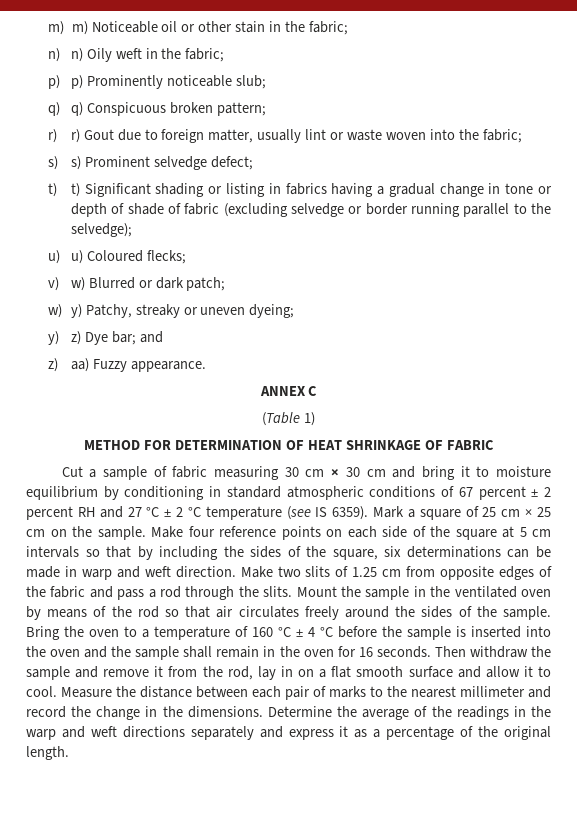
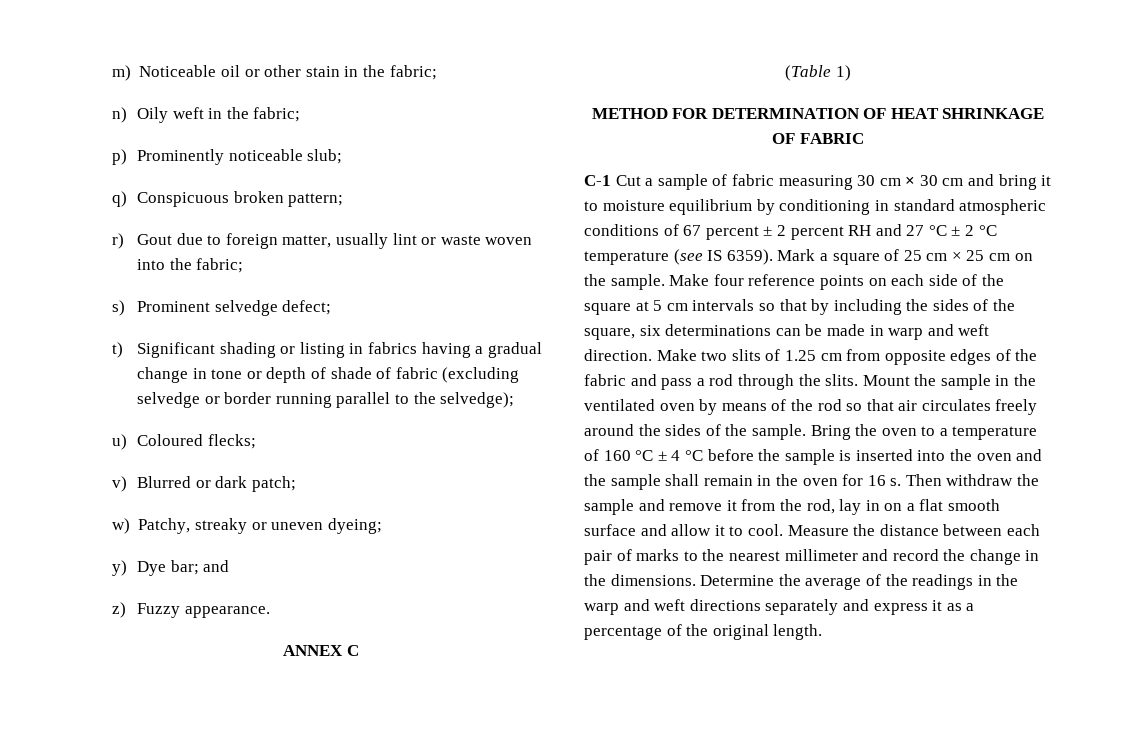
[48,21,88,35] m) m) -> [111,65,131,81] m)
[70,48,83,62] n) -> (127, 115) none
[70,75,83,89] p) -> (127, 157) none
[70,102,83,116] q) -> (127, 199) none
[70,129,80,143] r) -> (124, 241) none
[70,156,81,170] s) -> (125, 308) none
[70,183,80,197] t) -> (123, 350) none
[70,250,83,264] u) -> (127, 442) none
[70,277,85,291] w) -> (127, 484) none
[70,304,82,318] y) -> (130, 526) none
[70,331,81,345] z) -> (127, 568) none
[70,358,89,372] aa) -> (126, 610) none
(494, 445) none -> [584,175,611,186] C-1
[376,646,431,658] seconds. -> [890,478,902,486] s.

